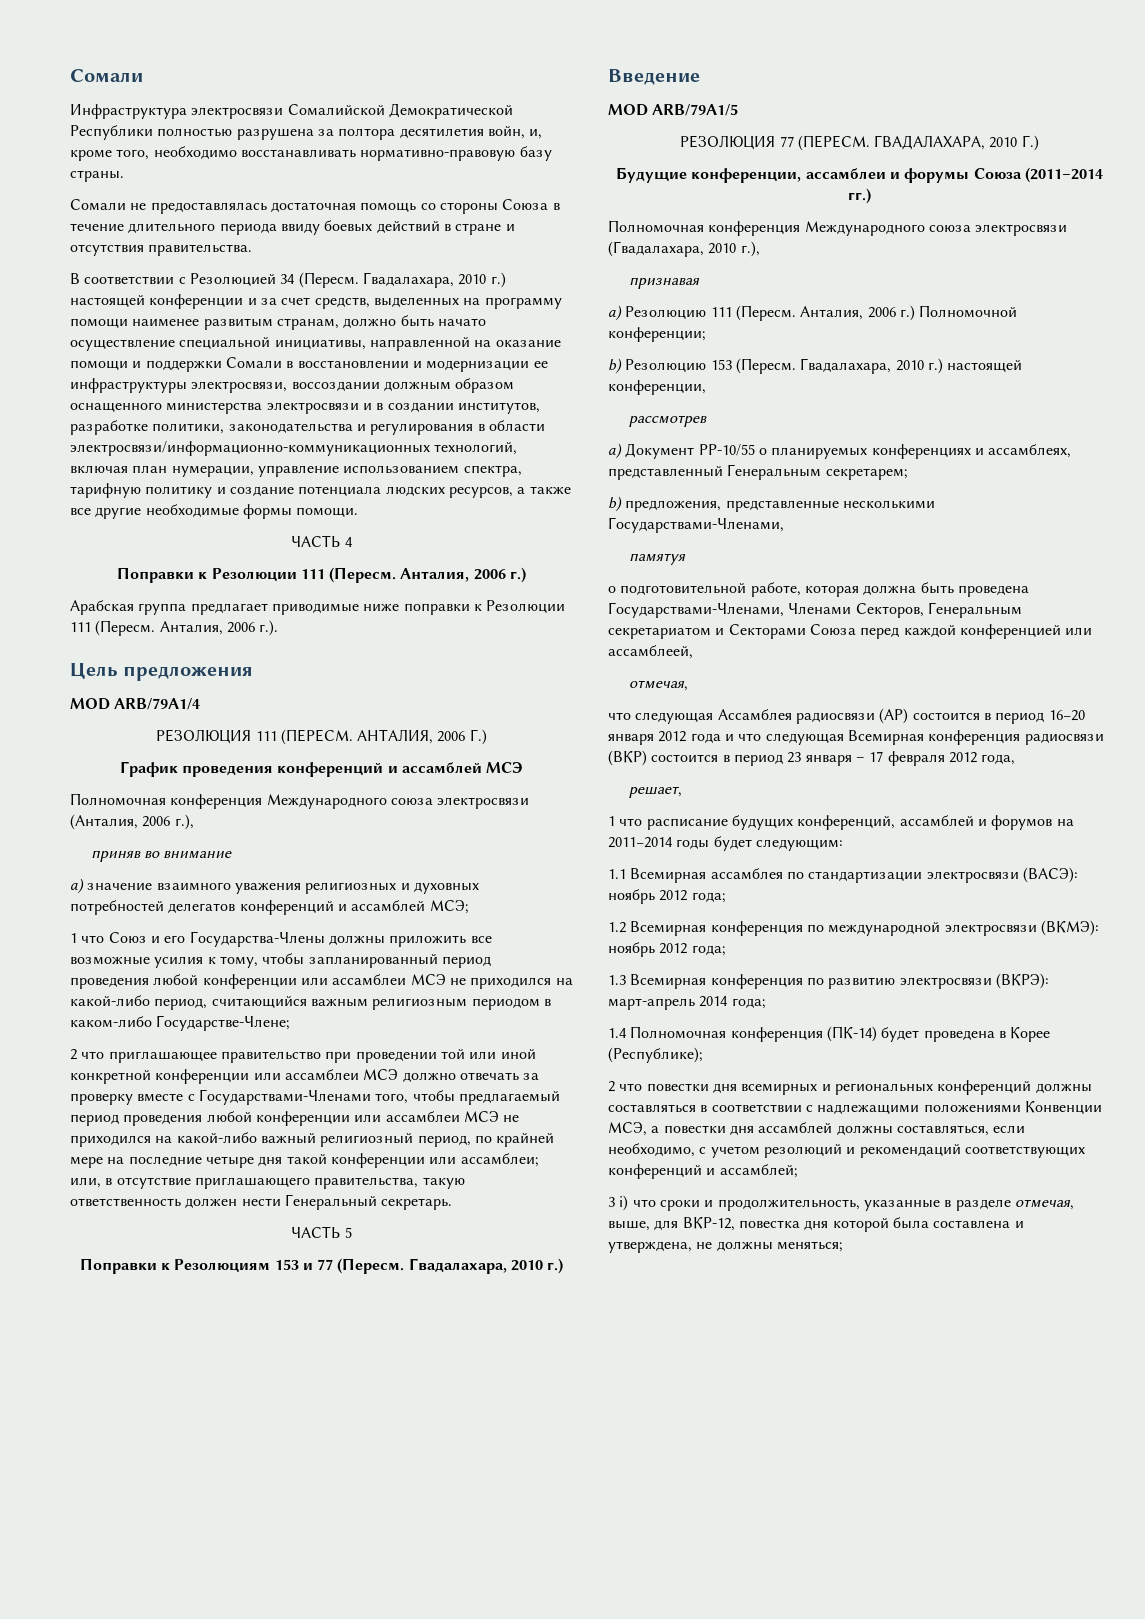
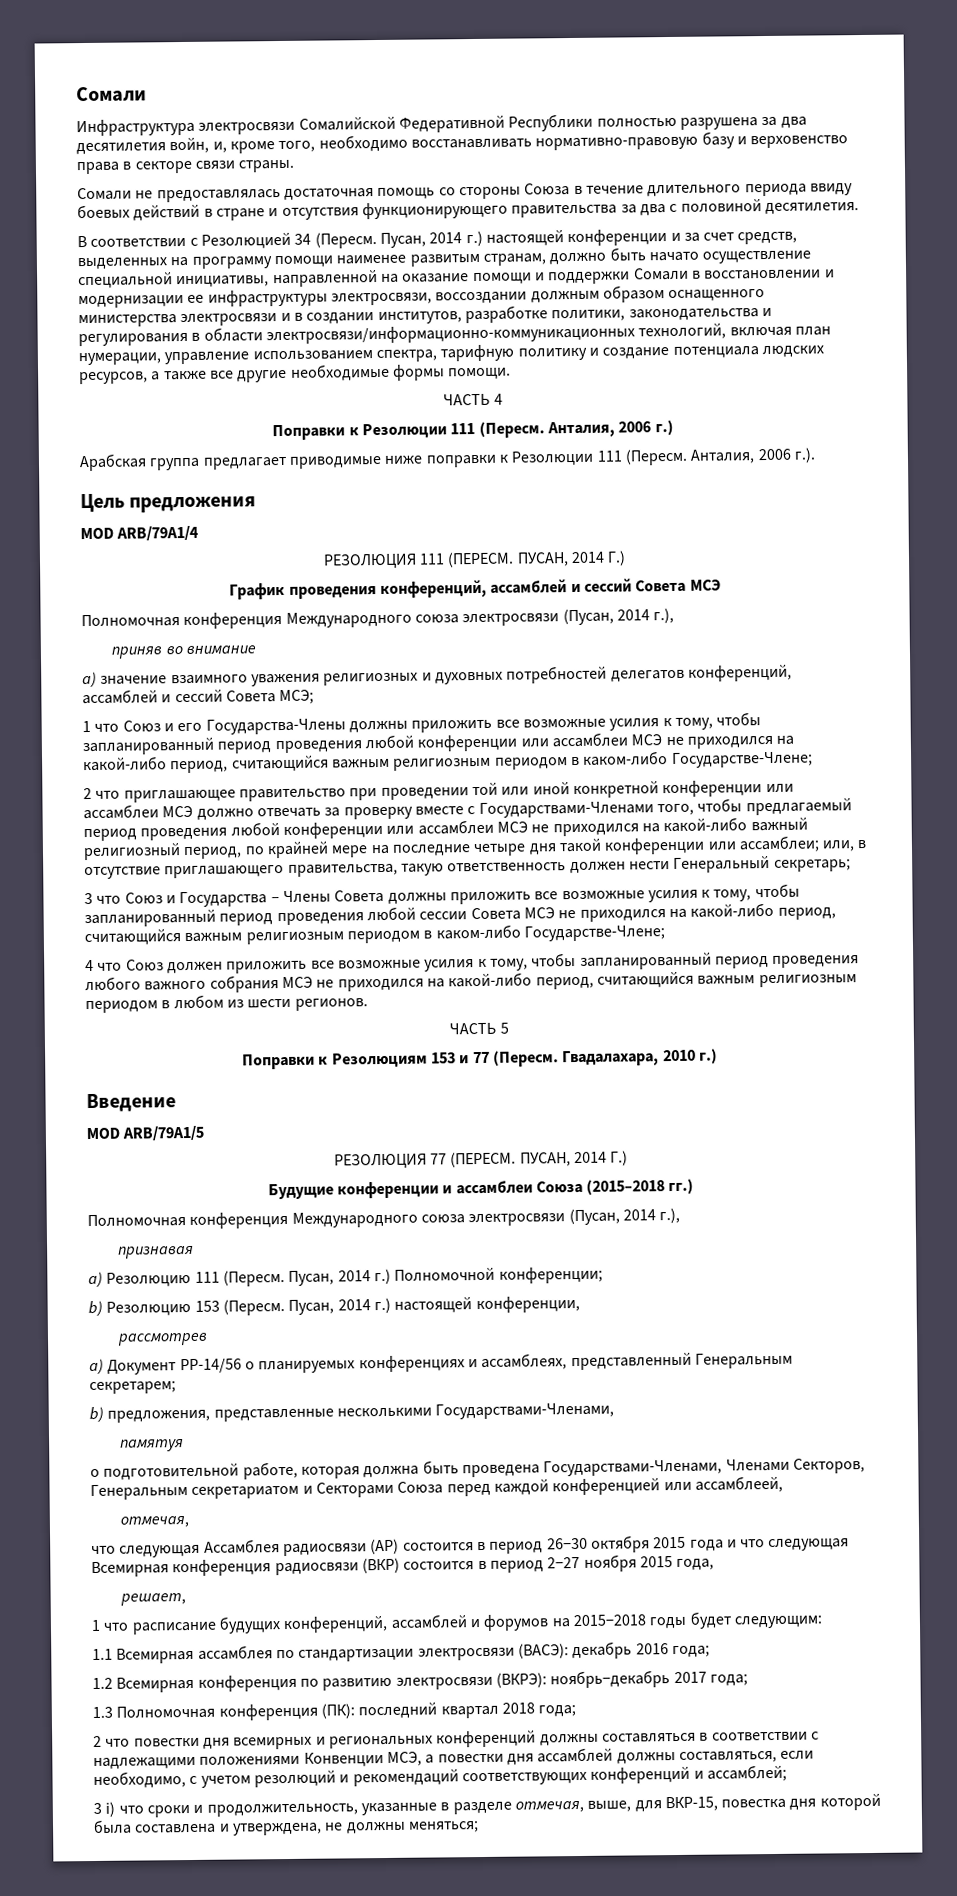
[388,103,513,119] Демократической -> [398,115,505,133] Федеративной
[338,128,396,140] полтора -> [780,116,807,128] два
(552, 153) none -> [736,135,849,149] [76,160,235,175] и верховенство права в секторе связи
[148,244,253,256] правительства. -> [361,199,859,220] функционирующего правительства за два с половиной десятилетия.
[362,272,487,288] Гвадалахара, 2010 -> [379,232,463,248] Пусан, 2014
[357,729,466,744] АНТАЛИЯ, 2006 -> [516,551,605,567] ПУСАН, 2014
[277,762,482,777] конференций и ассамблей -> [380,578,687,598] конференций, ассамблей и сессий Совета
[70,814,171,830] (Анталия, 2006 -> [562,608,650,626] (Пусан, 2014
[239,900,426,915] конференций и ассамблей -> [687,664,792,682] [82,689,276,705] конференций, ассамблей и сессий Совета
[381,1198,453,1210] секретарь. -> [773,859,851,872] [84,883,800,908] [84,902,836,928] [84,924,665,946] [85,952,860,974] [85,971,857,993] [85,994,368,1014] секретарь; // 3 что Союз и Государства – Члены Совета должны приложить все возможные усилия к тому, чтобы запланированный период проведения любой сессии Совета МСЭ не приходился на какой-либо период, считающийся важным религиозным периодом в каком-либо Государстве-Члене; // 4 что Союз должен приложить все возможные усилия к тому, чтобы запланированный период проведения любого важного собрания МСЭ не приходился на какой-либо период, считающийся важным религиозным периодом в любом из шести регионов.
[874,135,1018,150] ГВАДАЛАХАРА, 2010 -> [519,1151,607,1167] ПУСАН, 2014
[691,167,1103,183] конференции, ассамблеи и форумы Союза (2011–2014 -> [336,1179,666,1199] конференции и ассамблеи Союза (2015–2018
[608,241,737,257] (Гвадалахара, 2010 -> [568,1208,656,1226] (Пусан, 2014
[800,306,896,320] Анталия, 2006 -> [288,1270,371,1286] Пусан, 2014
[800,358,924,374] Гвадалахара, 2010 -> [288,1299,371,1315] Пусан, 2014
[698,444,755,456] РР-10/55 -> [179,1358,242,1374] РР-14/56
[1048,710,1085,721] [608,731,687,745] 16−20 января 2012 -> [546,1535,687,1553] 26−30 октября 2015
[787,751,977,766] 23 января – 17 февраля 2012 -> [547,1554,673,1572] 2−27 ноября 2015
[608,837,673,848] 2011−2014 -> [572,1614,646,1627] 2015−2018
[608,889,688,904] ноябрь 2012 -> [572,1641,669,1660] декабрь 2016
[828,920,1099,936] [608,942,726,957] [608,973,1049,989] [608,996,766,1010] [608,1026,1051,1042] [608,1047,703,1063] международной электросвязи (ВКМЭ): ноябрь 2012 года; // 1.3 Всемирная конференция по развитию электросвязи (ВКРЭ): март-апрель 2014 года; // 1.4 Полномочная конференция (ПК-14) будет проведена в Корее (Республике); -> [322,1670,748,1691] [92,1702,577,1721] развитию электросвязи (ВКРЭ): ноябрь−декабрь 2017 года; // 1.3 Полномочная конференция (ПК): последний квартал 2018 года;
[682,1217,735,1231] ВКР-12, -> [664,1796,718,1812] ВКР-15,

